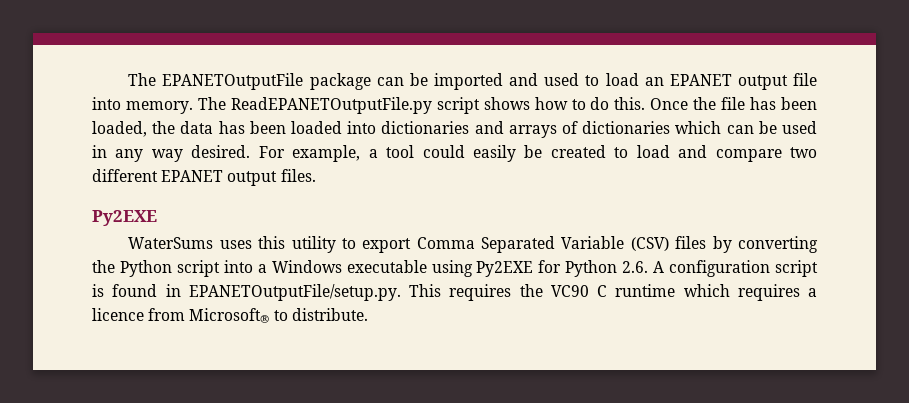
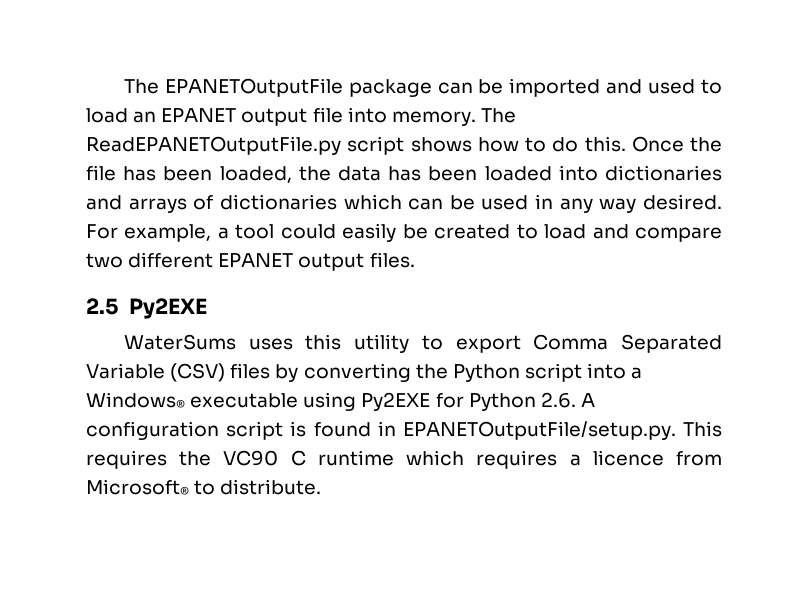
(316, 175) none -> [86,298,119,315] 2.5
[271,260,342,273] Windows -> [86,392,185,410] Windows®

